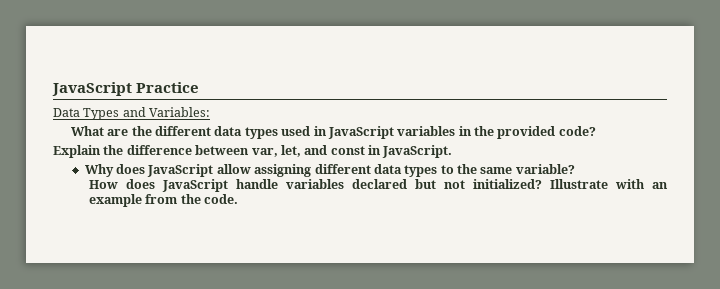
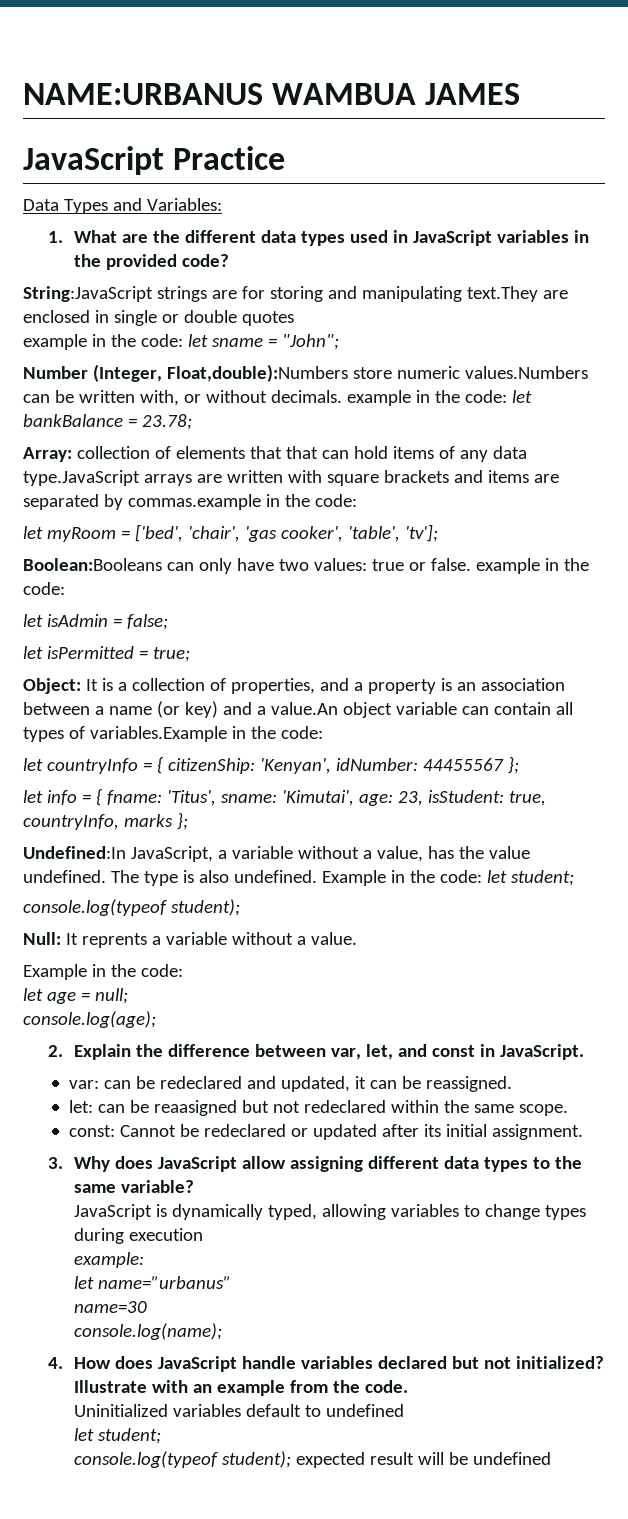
(52, 89) none -> [23,83,521,105] NAME:URBANUS WAMBUA JAMES //
(211, 112) none -> [48,231,64,243] 1.
(596, 131) none -> [23,286,568,302] [23,310,294,326] [23,334,339,350] [23,364,588,382] [23,390,532,406] [23,414,192,430] [23,446,527,462] [23,470,559,486] [23,494,357,510] [23,524,438,542] [23,558,589,574] [23,582,65,595] [23,614,168,630] [23,646,190,662] [23,678,565,694] [23,701,573,718] [23,726,323,742] [23,756,519,774] [23,788,546,806] [23,812,188,830] [23,846,530,862] [23,870,574,886] [23,899,240,916] [23,932,357,948] [23,964,183,980] [23,988,128,1004] [23,1011,156,1028] [48,1045,64,1057] String:JavaScript strings are for storing and manipulating text.They are enclosed in single or double quotes // example in the code: let sname = "John"; // Number (Integer, Float,double):Numbers store numeric values.Numbers can be written with, or without decimals. example in the code: let bankBalance = 23.78; // Array: collection of elements that that can hold items of any data type.JavaScript arrays are written with square brackets and items are separated by commas.example in the code: // let myRoom = ['bed', 'chair', 'gas cooker', 'table', 'tv']; // Boolean:Booleans can only have two values: true or false. example in the code: // let isAdmin = false; // let isPermitted = true; // Object: It is a collection of properties, and a property is an association between a name (or key) and a value.An object variable can contain all types of variables.Example in the code: // let countryInfo = { citizenShip: 'Kenyan', idNumber: 44455567 }; // let info = { fname: 'Titus', sname: 'Kimutai', age: 23, isStudent: true, countryInfo, marks }; // Undefined:In JavaScript, a variable without a value, has the value undefined. The type is also undefined. Example in the code: let student; // console.log(typeof student); // Null: It reprents a variable without a value. // Example in the code: // let age = null; // console.log(age); // 2.
(453, 151) none -> [68,1076,512,1092] [68,1100,568,1116] [68,1124,583,1140] [48,1157,64,1169] var: can be redeclared and updated, it can be reassigned. // let: can be reaasigned but not redeclared within the same scope. // const: Cannot be redeclared or updated after its initial assignment. // 3.
(575, 169) none -> [73,1204,586,1220] [73,1228,203,1244] [73,1252,144,1268] [73,1276,231,1289] [73,1301,147,1313] [73,1323,222,1340] [48,1357,64,1369] JavaScript is dynamically typed, allowing variables to change types during execution // example: // let name=”urbanus” // name=30 // console.log(name); // 4.
(239, 199) none -> [73,1404,404,1417] [73,1428,161,1444] [73,1451,551,1468] // Uninitialized variables default to undefined // let student; // console.log(typeof student); expected result will be undefined

